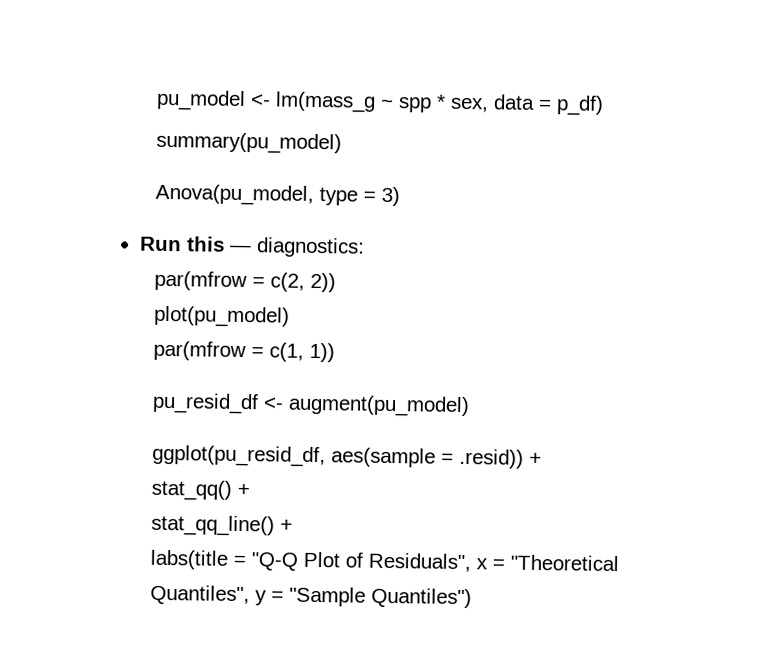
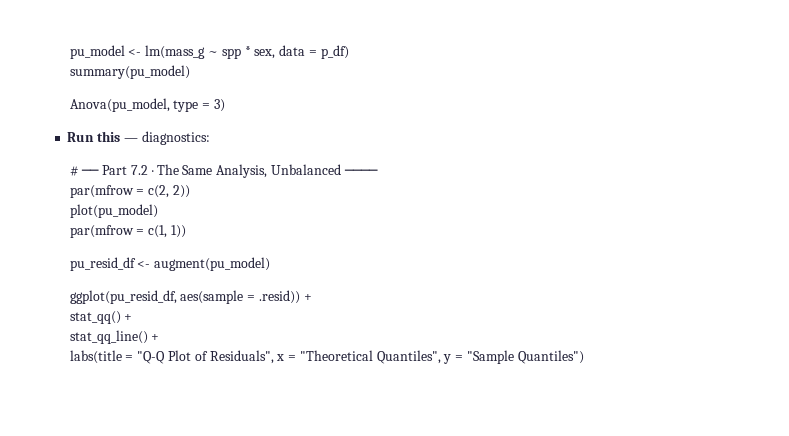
(365, 247) none -> [69,164,378,178] // # ── Part 7.2 · The Same Analysis, Unbalanced ────

